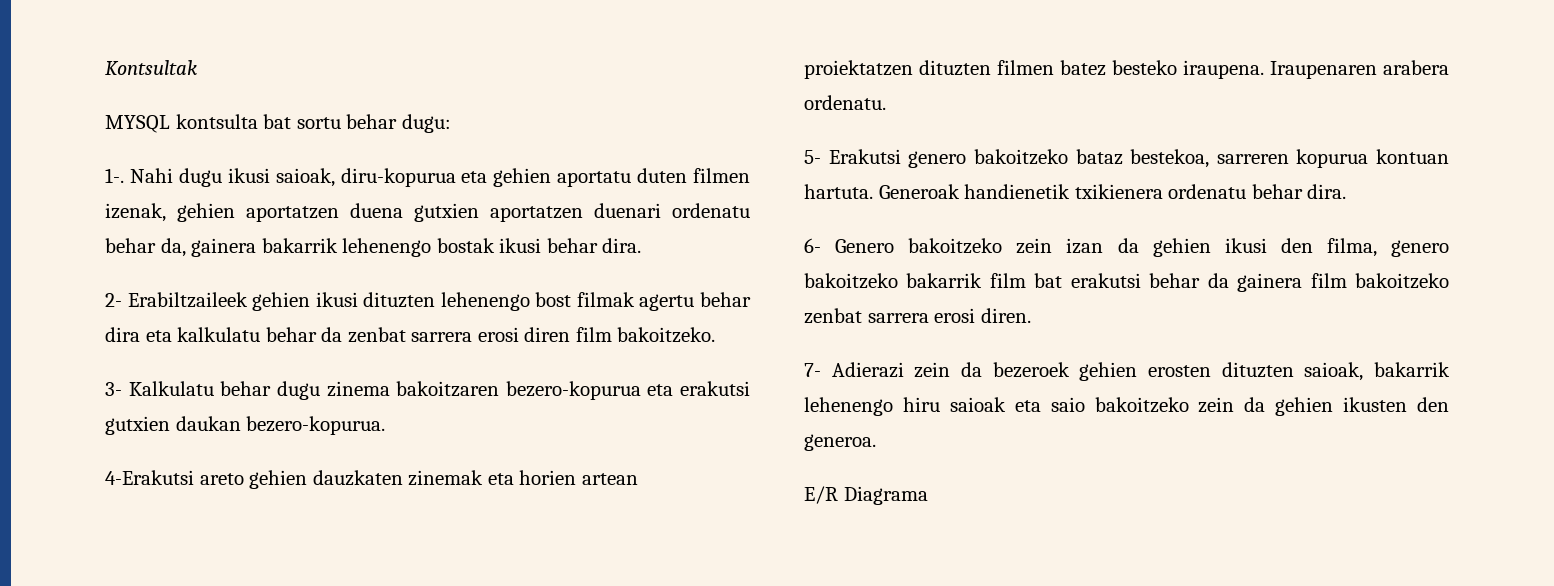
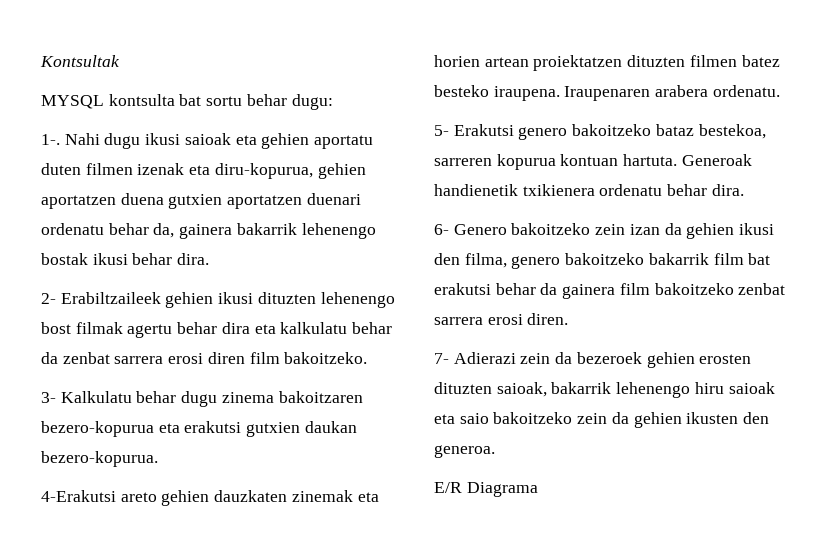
[275,168,456,187] saioak, diru-kopurua -> [184,133,231,145] saioak
[105,203,166,222] izenak, -> [137,163,313,179] izenak eta diru-kopurua,

